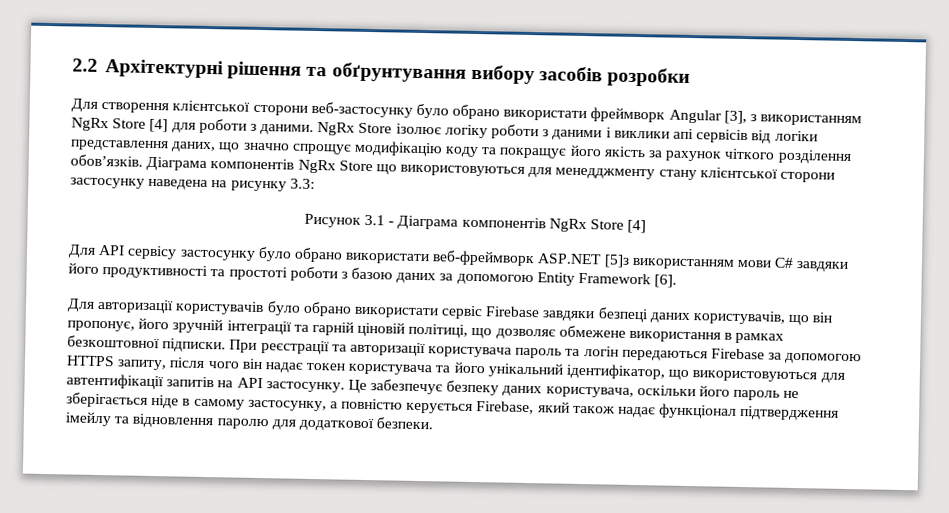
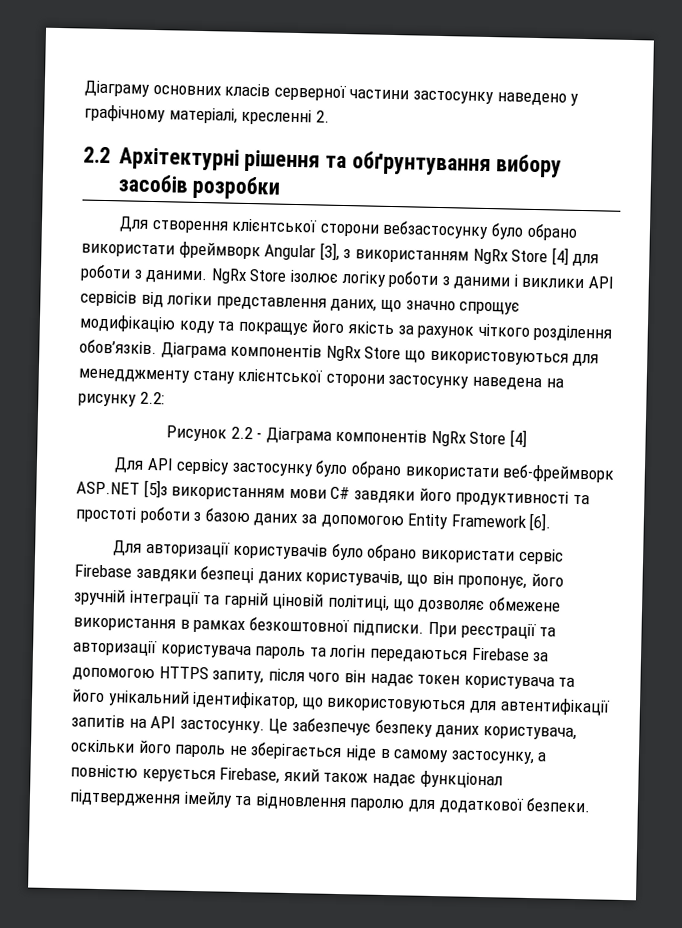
(72, 65) none -> [84,80,580,106] [84,104,330,126] Діаграму основних класів серверної частини застосунку наведено у графічному матеріалі, кресленні 2. //
[310,101,413,118] веб-застосунку -> [382,220,490,240] вебзастосунку
[672,128,694,140] апі -> [588,276,615,289] API
[289,178,315,189] 3.3: -> [139,391,165,405] 2.2:
[364,214,386,226] 3.1 -> [230,426,253,440] 2.2

